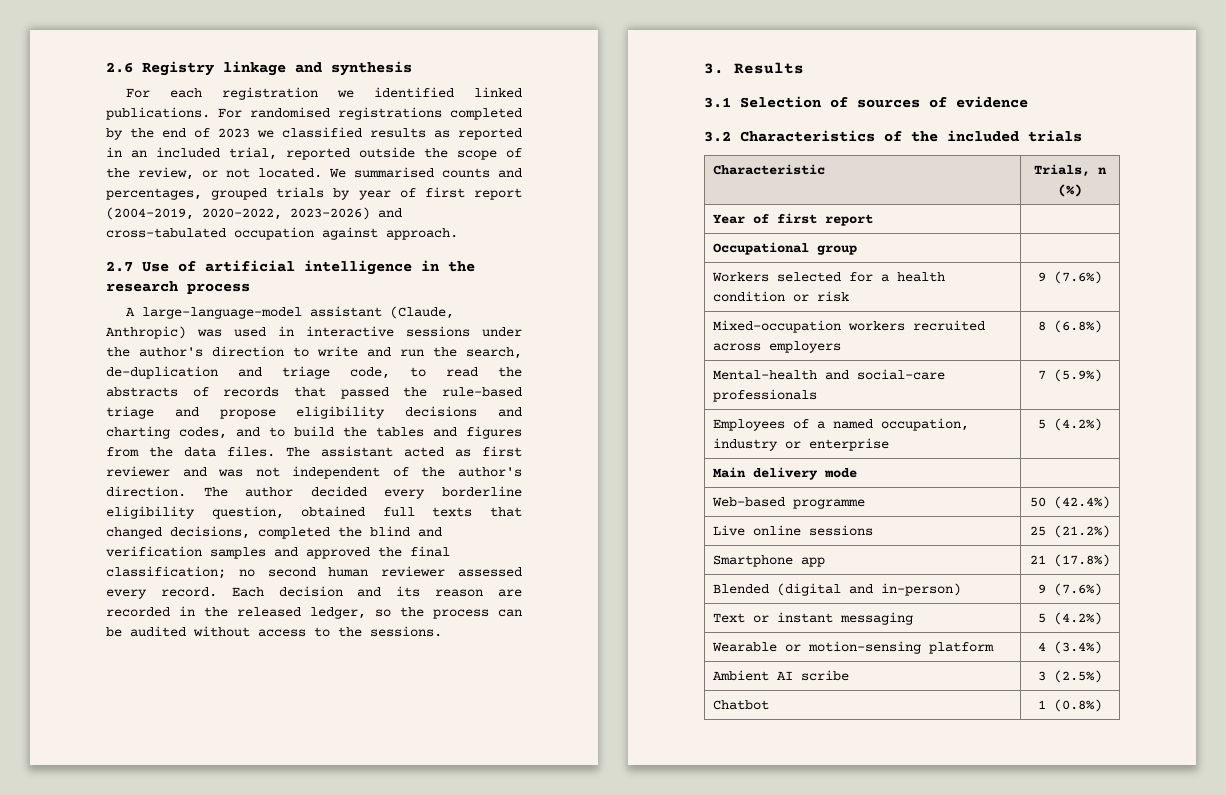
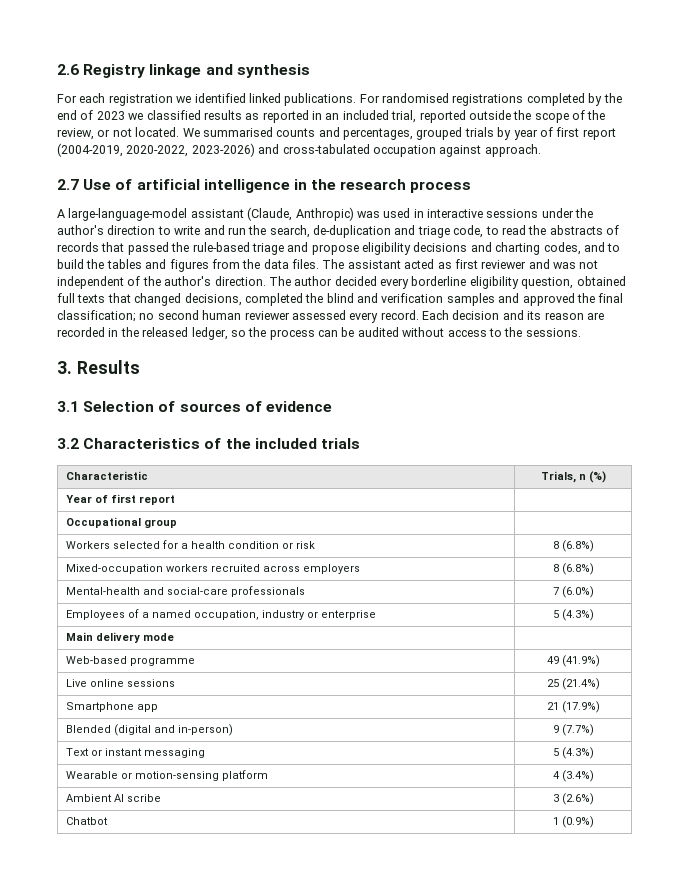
[1038,271,1102,284] 9 (7.6%) -> [552,540,594,552] 8 (6.8%)
[1054,369,1102,382] (5.9%) -> [561,586,594,598] (6.0%)
[1054,418,1102,431] (4.2%) -> [561,609,594,621] (4.3%)
[1030,496,1110,509] 50 (42.4%) -> [546,655,600,667] 49 (41.9%)
[1054,525,1110,538] (21.2%) -> [561,678,600,690] (21.4%)
[1054,554,1110,567] (17.8%) -> [561,701,600,713] (17.9%)
[1054,583,1102,596] (7.6%) -> [561,724,594,736] (7.7%)
[1054,612,1102,625] (4.2%) -> [561,747,594,759] (4.3%)
[1054,670,1102,683] (2.5%) -> [561,793,594,805] (2.6%)
[1054,699,1102,712] (0.8%) -> [561,816,594,828] (0.9%)

